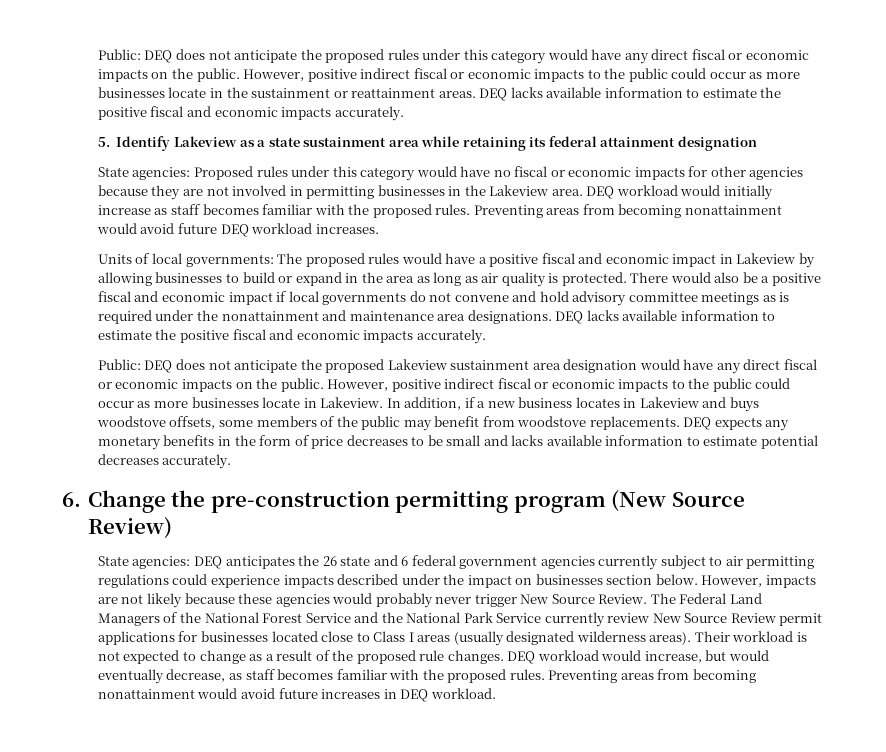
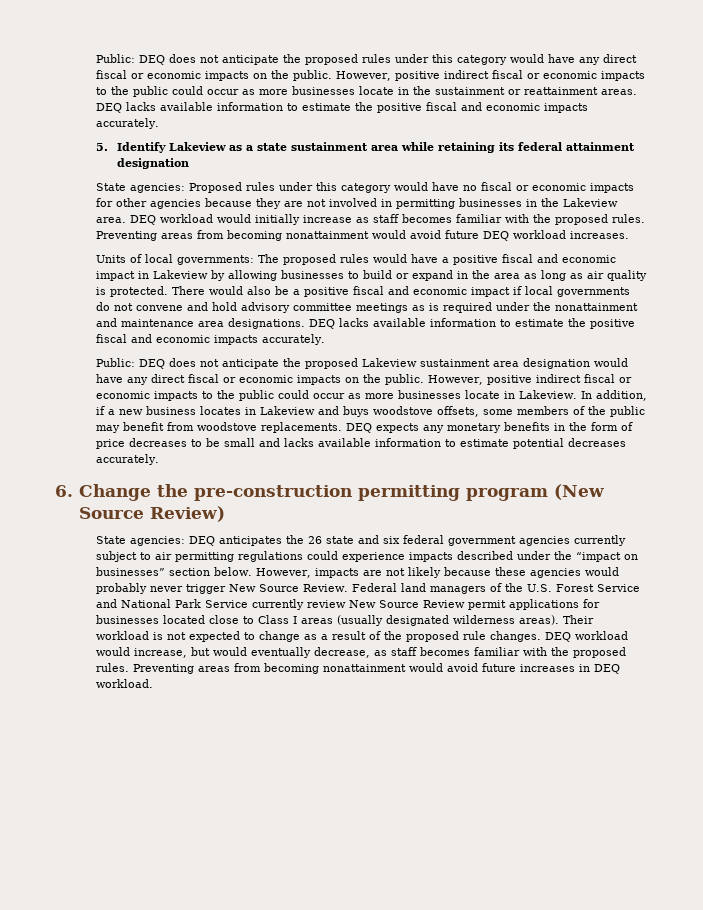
[401,556,409,566] 6 -> [383,536,401,544] six
[467,574,603,588] impact on businesses -> [576,552,639,562] [96,567,166,576] “impact on businesses”
[650,593,762,604] [97,612,259,626] The Federal Land Managers of the National -> [352,583,553,594] Federal land managers of the U.S.
[381,612,403,623] the -> (118, 603) none

